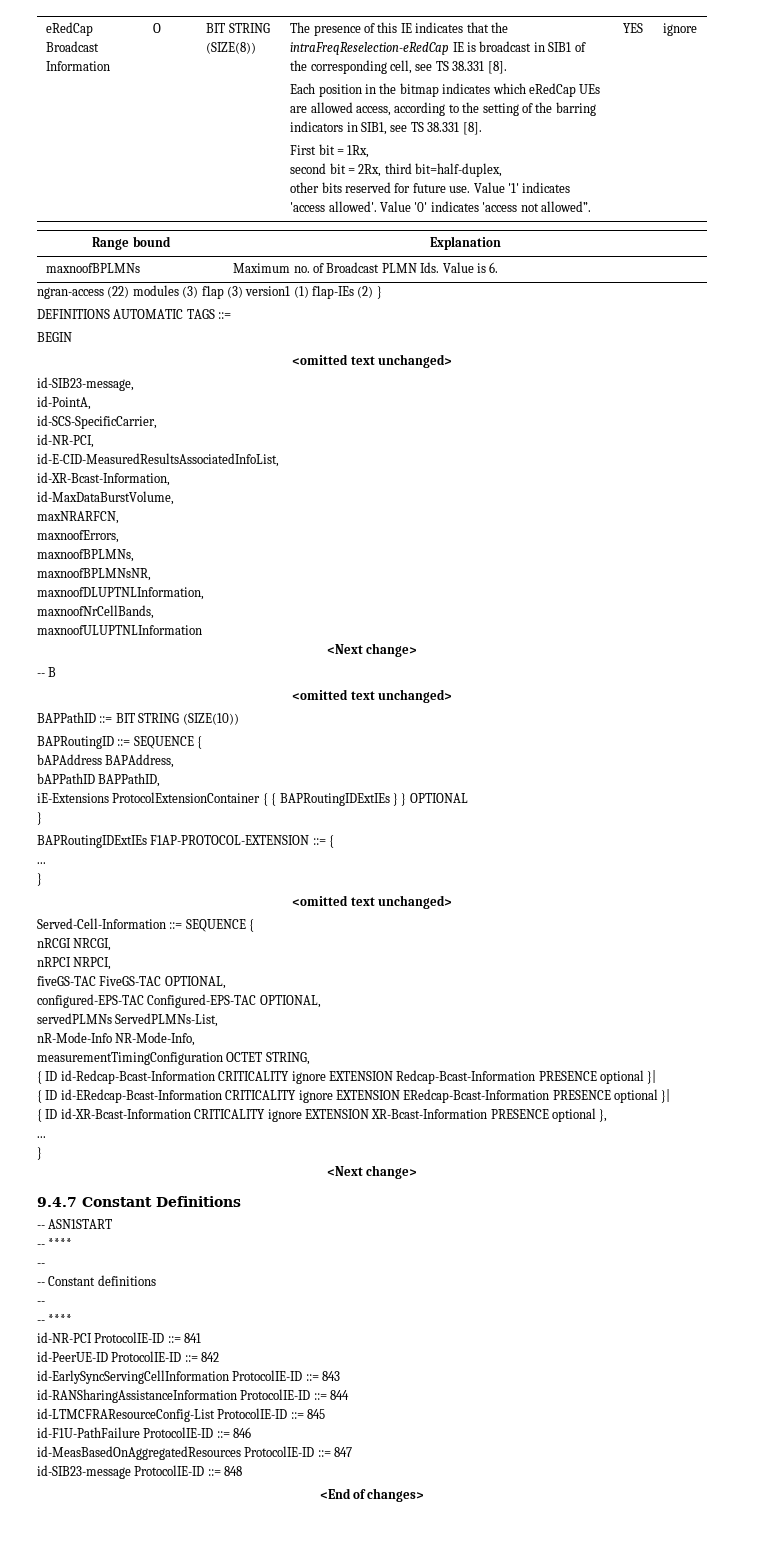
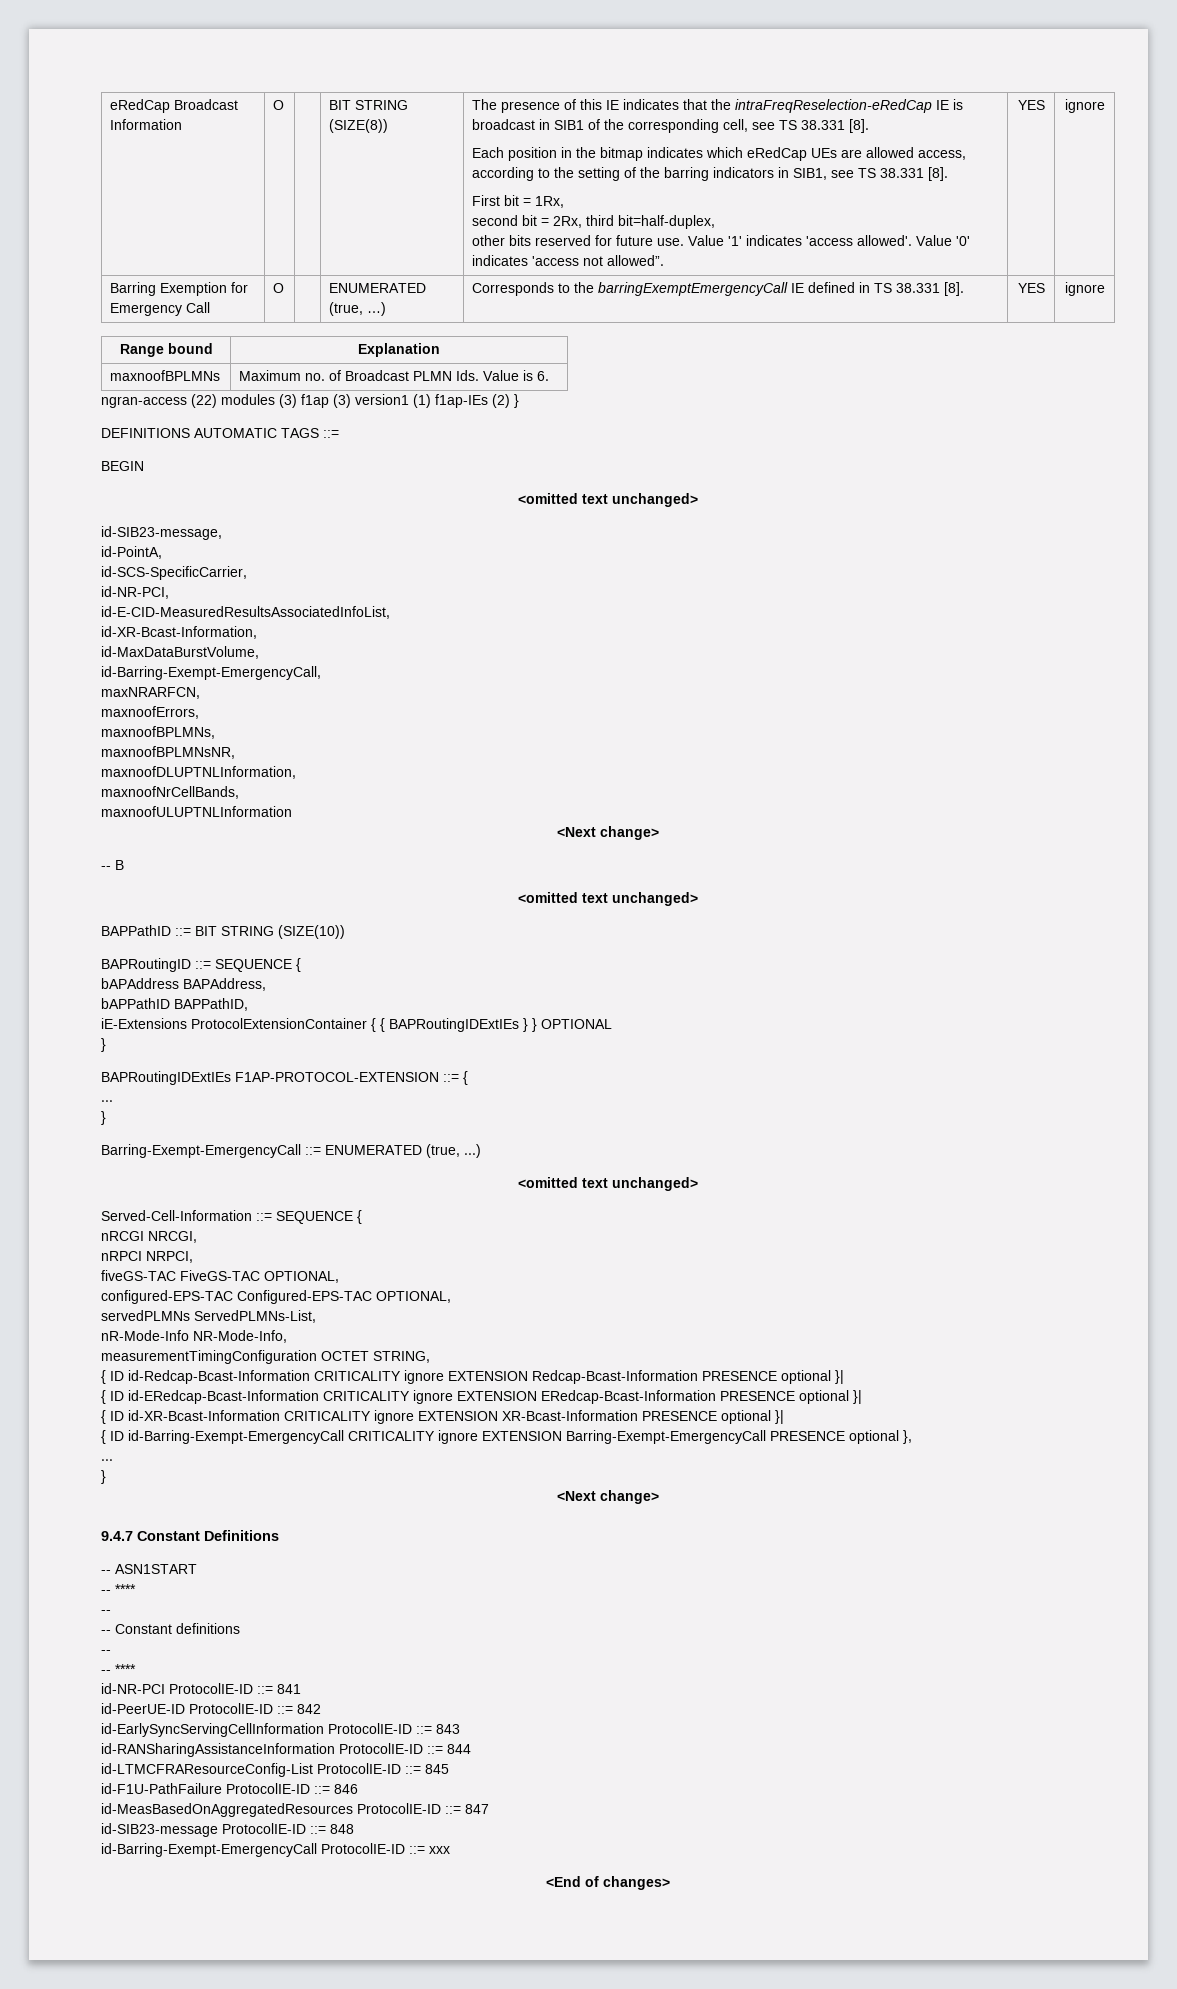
(697, 29) none -> [110,282,249,296] [110,302,211,316] [273,283,285,293] [329,283,427,293] [329,302,387,316] [472,282,965,296] [1017,283,1045,293] [1064,282,1105,296] // Barring Exemption for Emergency Call | O | | ENUMERATED (true, …) | Corresponds to the barringExemptEmergencyCall IE defined in TS 38.331 [8]. | YES | ignore
(174, 498) none -> [101,666,321,680] // id-Barring-Exempt-EmergencyCall,
(42, 879) none -> [101,1144,481,1158] // Barring-Exempt-EmergencyCall ::= ENUMERATED (true, ...)
(596, 1115) none -> [775,1410,784,1424] [101,1430,899,1444] }| // { ID id-Barring-Exempt-EmergencyCall CRITICALITY ignore EXTENSION Barring-Exempt-EmergencyCall PRESENCE optional
(243, 1471) none -> [101,1843,450,1857] // id-Barring-Exempt-EmergencyCall ProtocolIE-ID ::= xxx

